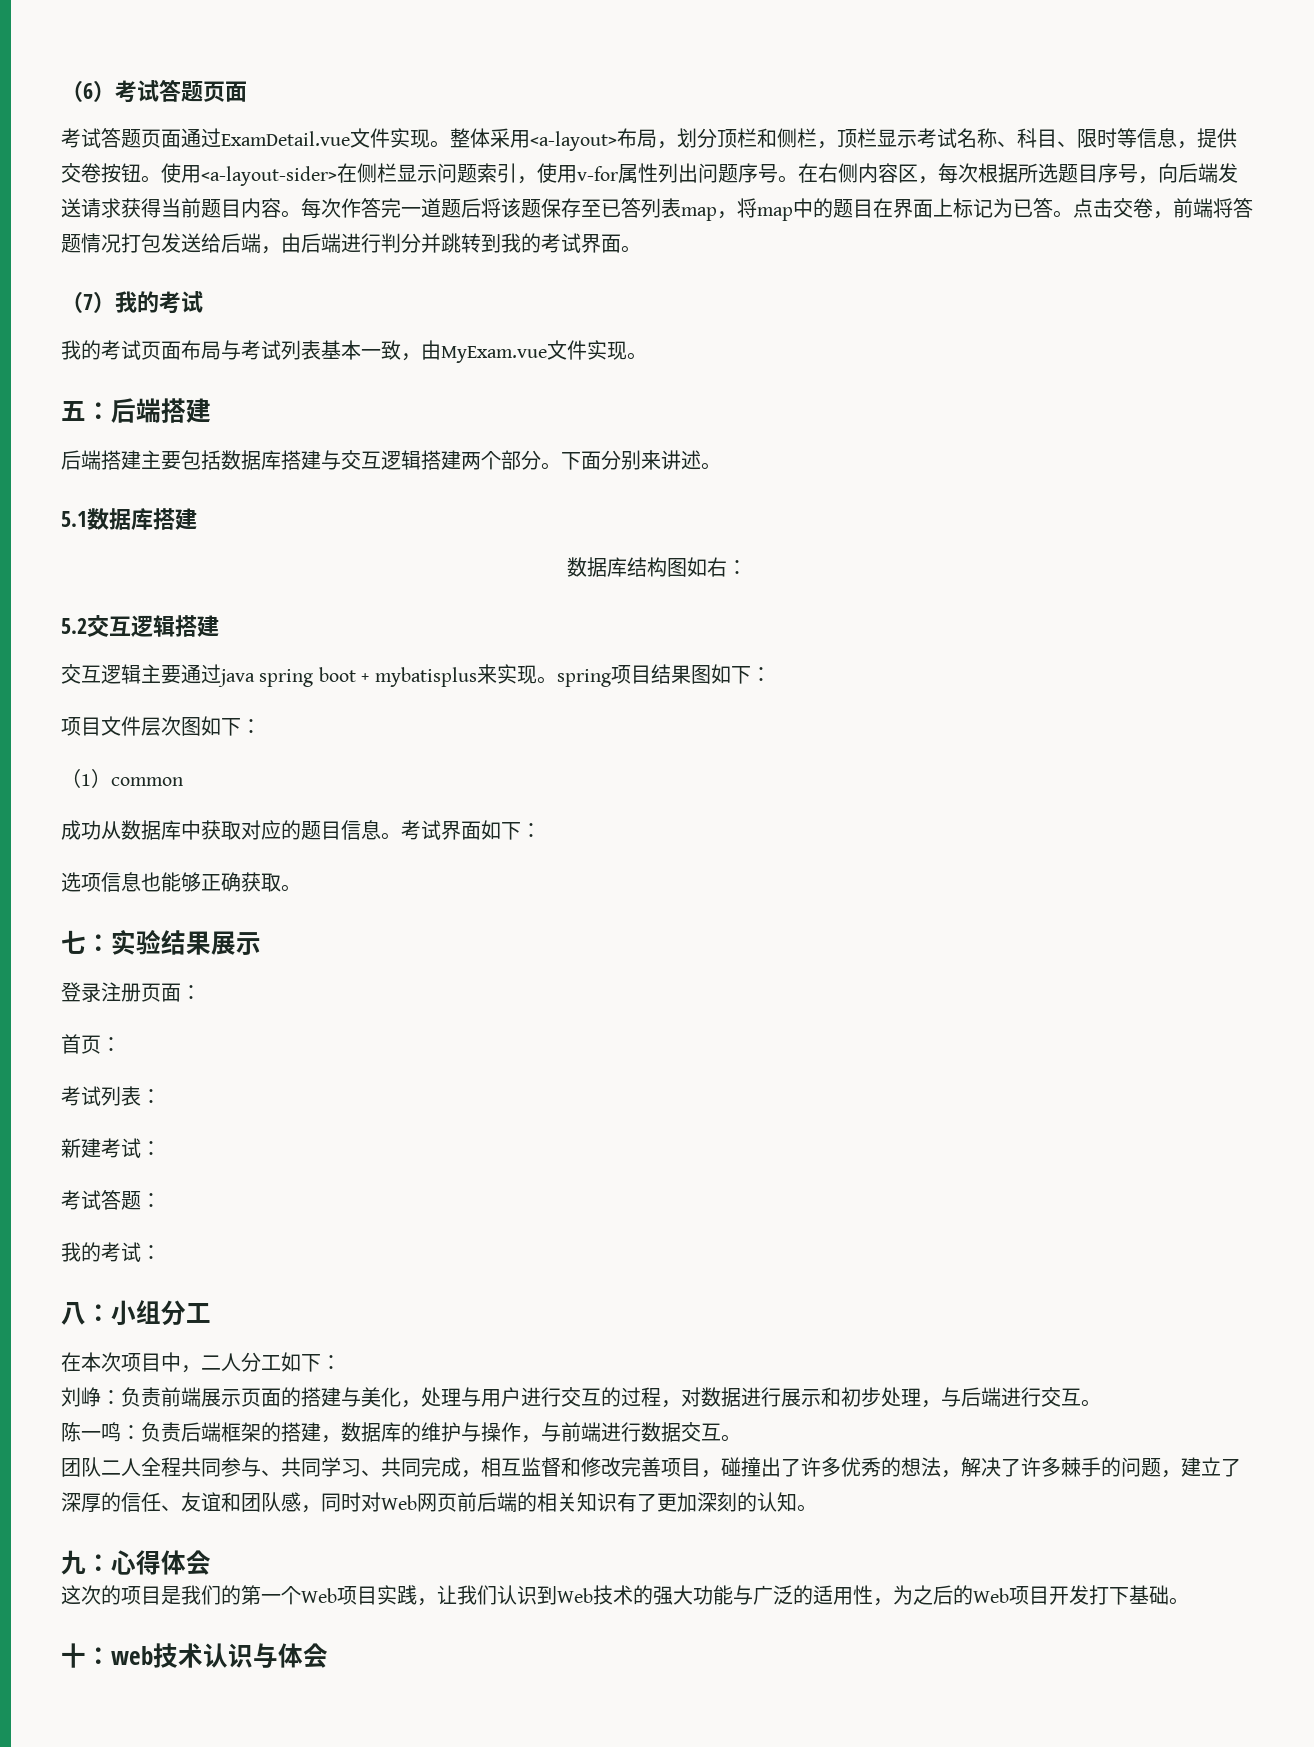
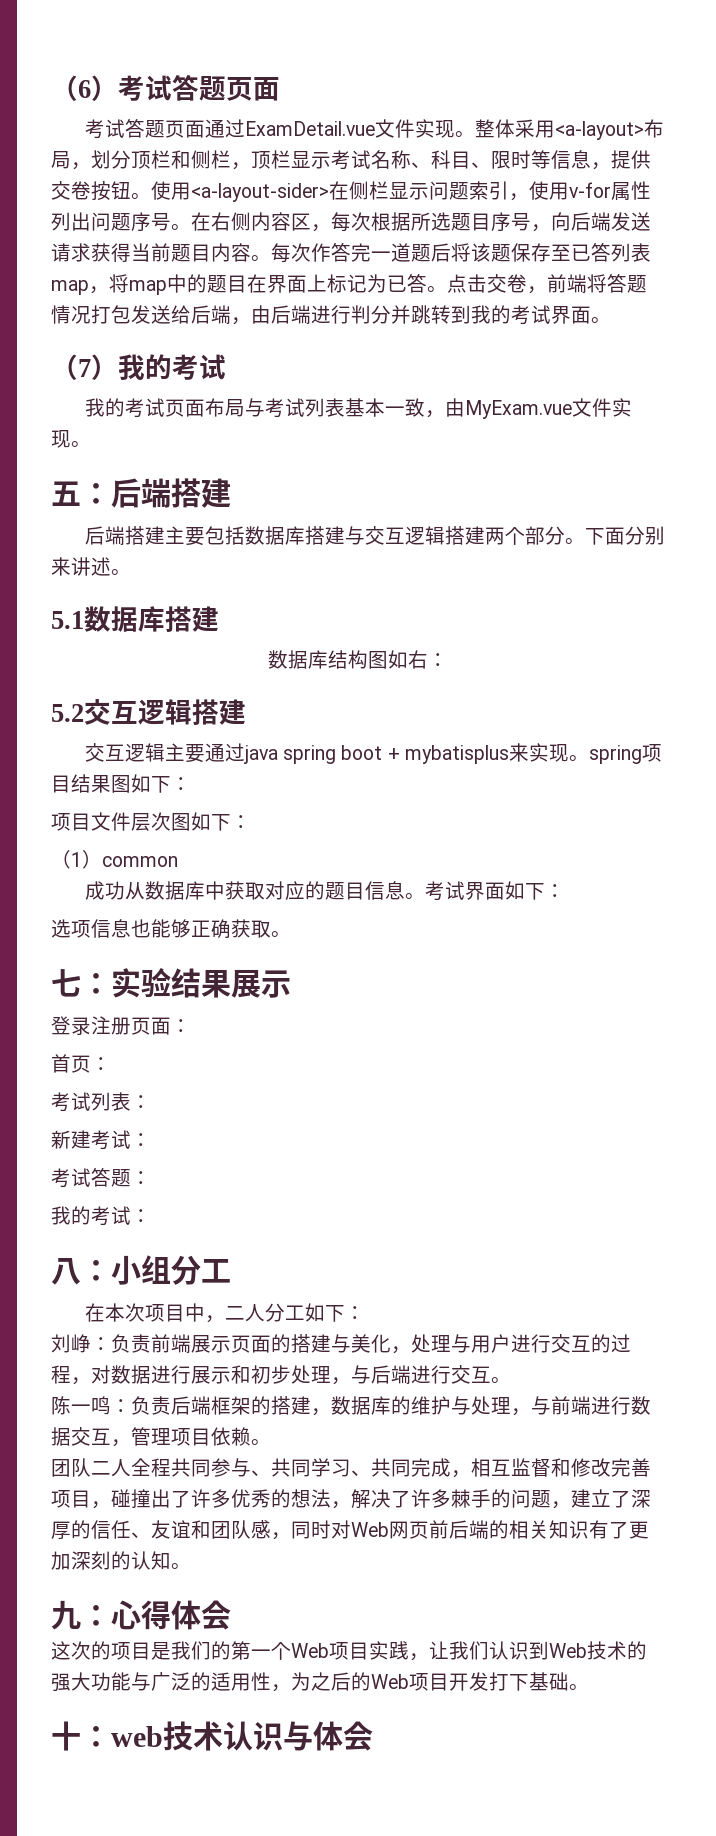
[481,1422,521,1442] 操作 -> [471,1396,511,1415] 处理
(721, 1432) none -> [111,1427,251,1447] ，管理项目依赖

